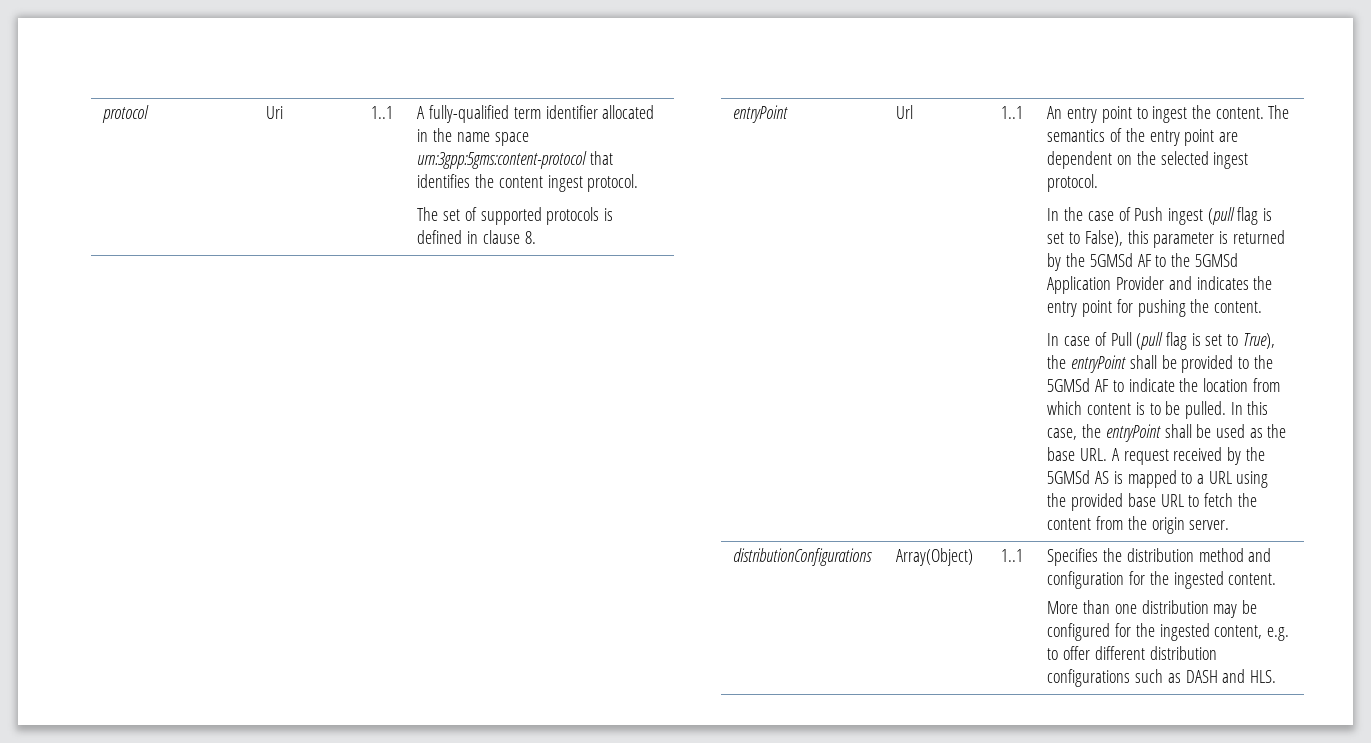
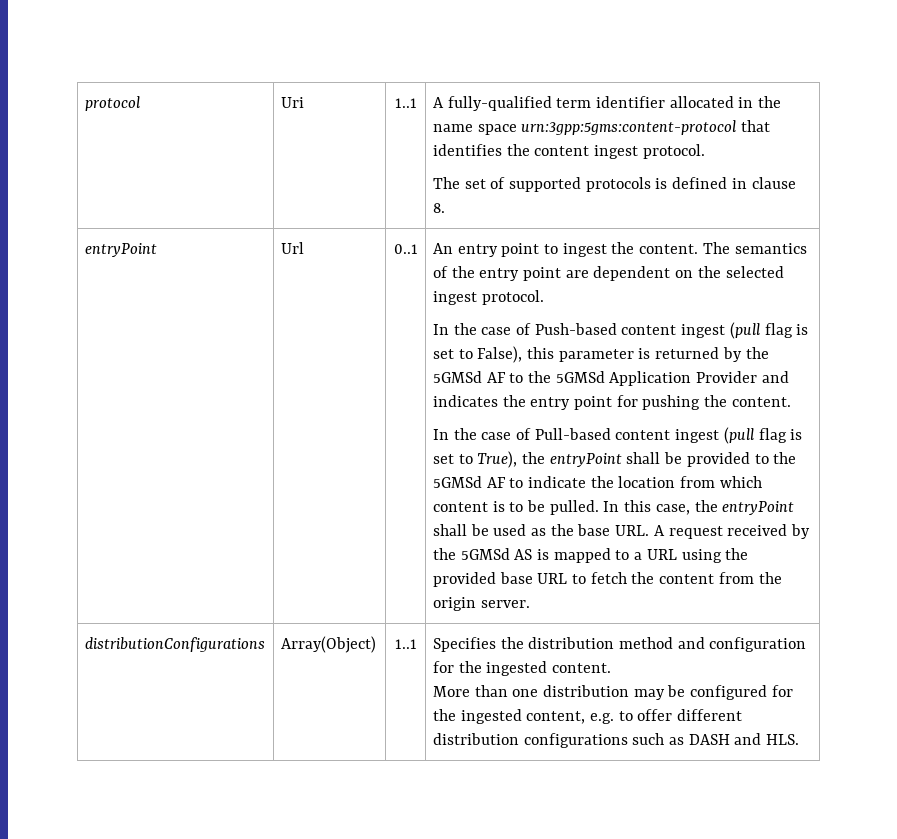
[1000,106,1023,119] 1..1 -> [393,244,418,254] 0..1
[1134,207,1164,221] Push -> [534,323,677,335] Push-based content
[1064,332,1132,346] case of Pull -> [453,428,720,443] the case of Pull-based content ingest

